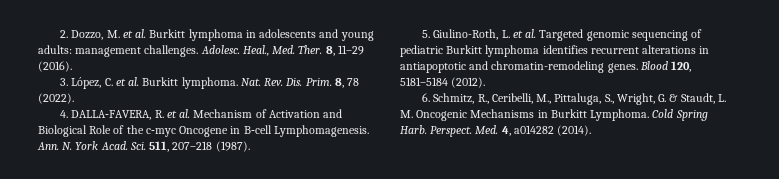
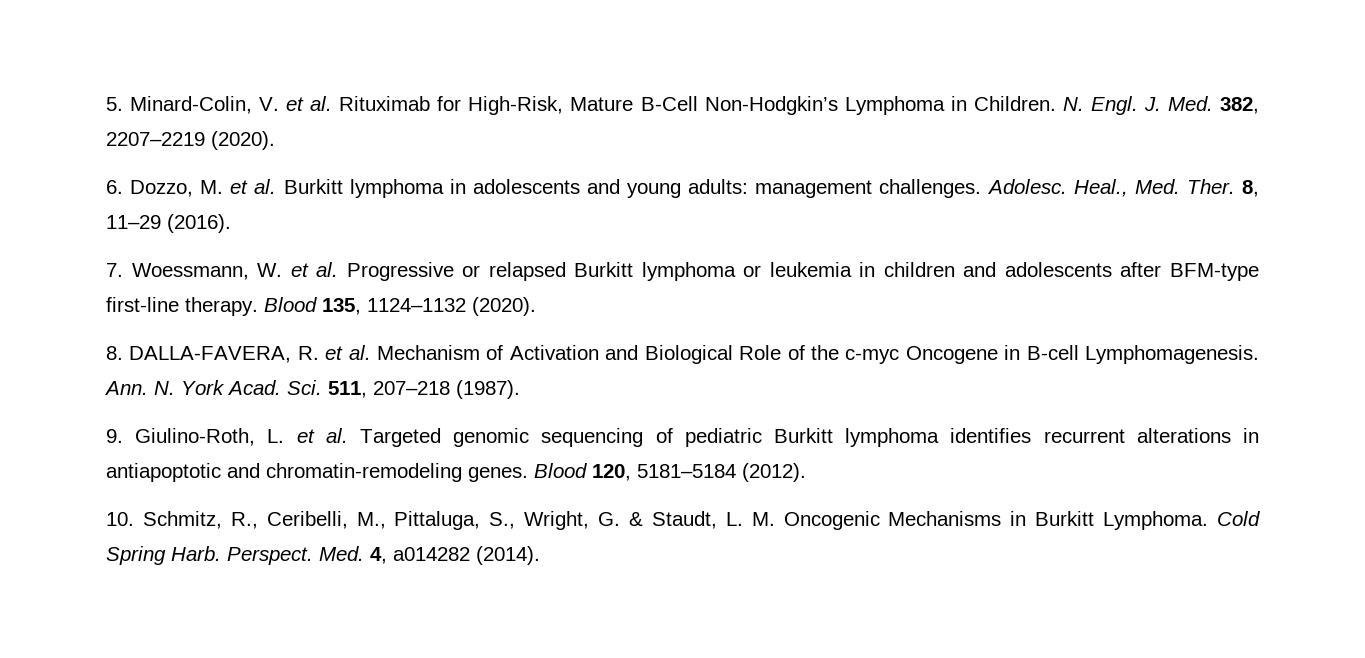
[60,30,69,38] 2. -> [106,96,1259,115] [106,131,275,150] [106,180,123,194] 5. Minard-Colin, V. et al. Rituximab for High-Risk, Mature B-Cell Non-Hodgkin’s Lymphoma in Children. N. Engl. J. Med. 382, 2207–2219 (2020). // 6.
[60,77,360,89] [38,93,74,104] [60,110,69,118] 3. López, C. et al. Burkitt lymphoma. Nat. Rev. Dis. Prim. 8, 78 (2022). // 4. -> [106,262,1259,281] [106,297,536,316] [106,346,123,360] 7. Woessmann, W. et al. Progressive or relapsed Burkitt lymphoma or leukemia in children and adolescents after BFM-type first-line therapy. Blood 135, 1124–1132 (2020). // 8.
[422,30,431,38] 5. -> [106,429,123,443] 9.
[422,93,431,102] 6. -> [106,512,134,526] 10.

